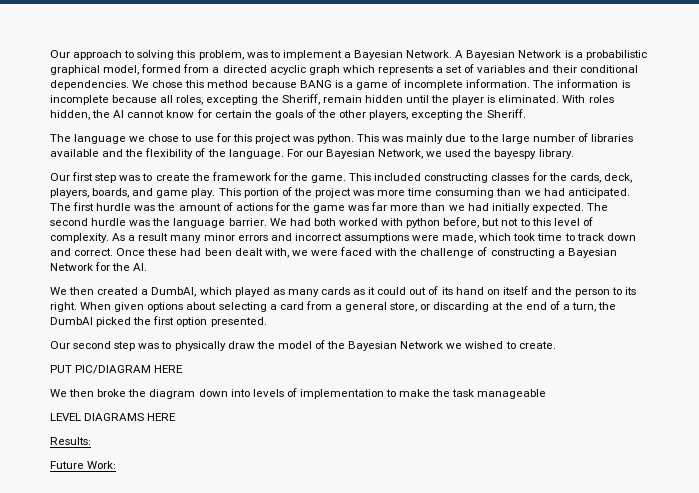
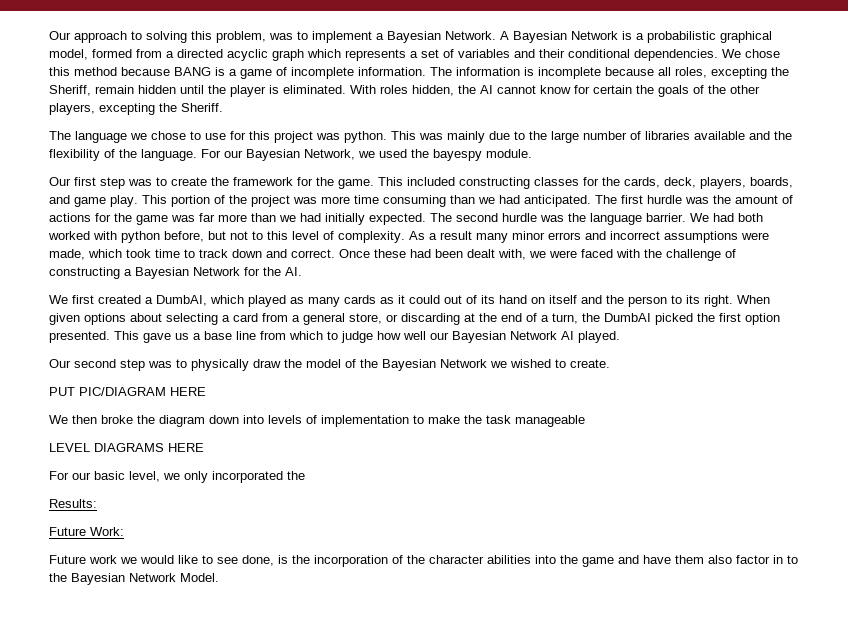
[538,149,574,159] library. -> [486,149,532,158] module.
[69,287,95,295] then -> [72,295,94,304] first
(267, 322) none -> [114,331,620,343] This gave us a base line from which to judge how well our Bayesian Network AI played.
[50,437,91,445] [50,461,117,469] Results: // Future Work: -> [49,471,305,483] [49,499,97,508] [49,527,124,536] [49,555,798,567] [49,573,219,585] For our basic level, we only incorporated the // Results: // Future Work: // Future work we would like to see done, is the incorporation of the character abilities into the game and have them also factor in to the Bayesian Network Model.

